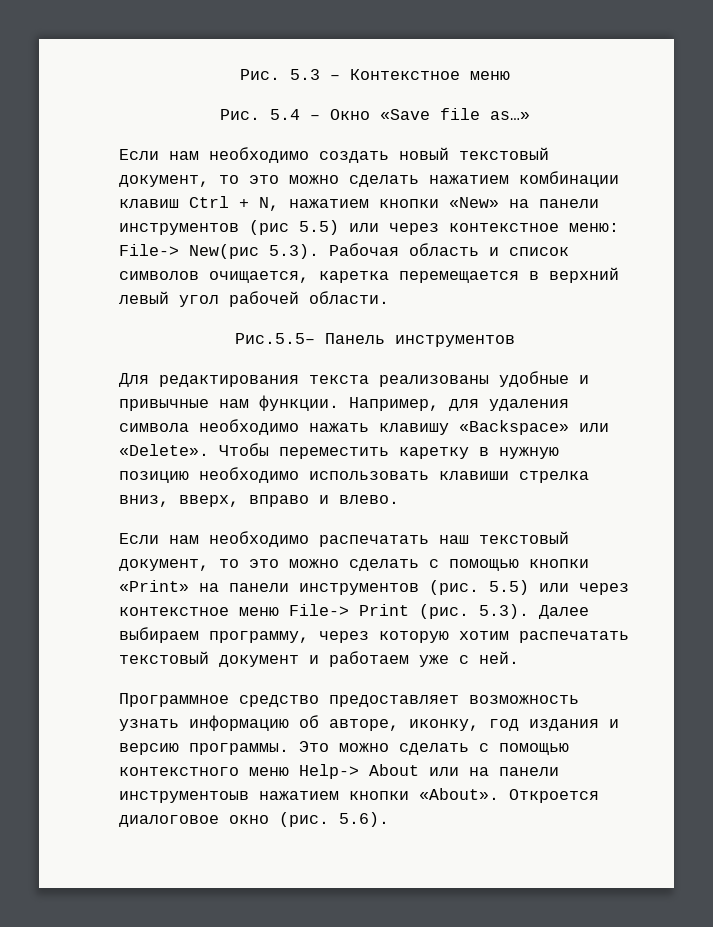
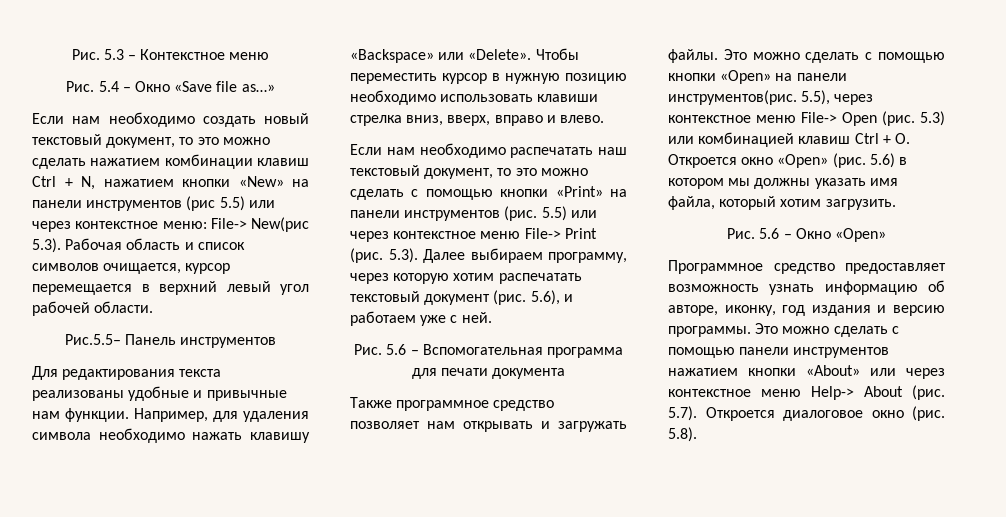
[319,271,389,283] каретка -> [185,263,231,274] курсор
[399,447,469,459] каретку -> [442,73,487,84] курсор
(299, 661) none -> [493,290,560,305] (рис. 5.6),
(519, 657) none -> [354,344,623,358] [411,368,566,379] [350,397,555,411] [350,421,627,432] [668,49,945,63] [668,70,847,84] [668,90,874,105] [668,111,945,126] [668,132,910,147] [668,153,907,168] [668,178,898,189] [668,196,896,210] [727,228,886,242] // Рис. 5.6 – Вспомогательная программа для печати документа // Также программное средство позволяет нам открывать и загружать файлы. Это можно сделать с помощью кнопки «Open» на панели инструментов(рис. 5.5), через контекстное меню File-> Open (рис. 5.3) или комбинацией клавиш Ctrl + O. Откроется окно «Open» (рис. 5.6) в котором мы должны указать имя файла, который хотим загрузить. // Рис. 5.6 – Окно «Open»
[119,764,559,779] [119,788,499,803] контекстного меню Help-> About или на панели инструментоыв нажатием кнопки «About». -> [739,347,890,358] [668,365,945,379] [668,385,945,400] [668,406,697,421] панели инструментов нажатием кнопки «About» или через контекстное меню Help-> About (рис. 5.7).
[339,812,389,827] 5.6). -> [668,427,697,442] 5.8).

